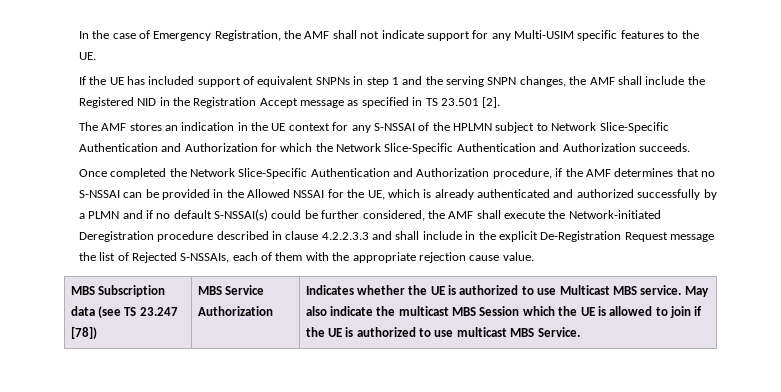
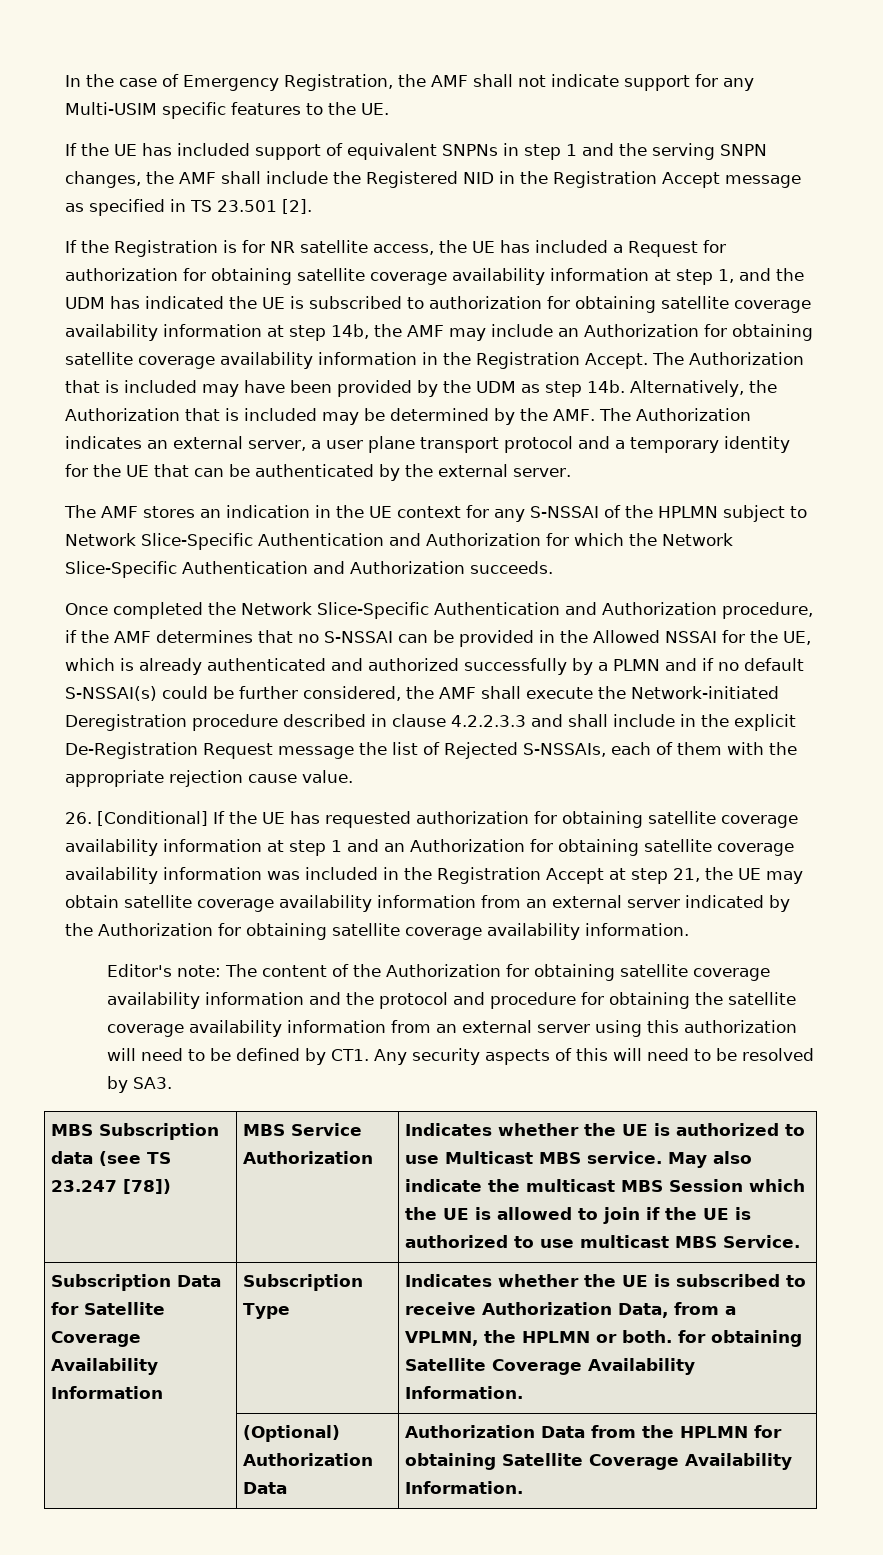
(501, 102) none -> [65,240,727,257] [65,268,805,285] [65,296,812,313] [65,324,814,341] [65,352,805,369] [65,380,778,397] [65,408,752,425] [65,436,791,453] [65,464,572,481] // If the Registration is for NR satellite access, the UE has included a Request for authorization for obtaining satellite coverage availability information at step 1, and the UDM has indicated the UE is subscribed to authorization for obtaining satellite coverage availability information at step 14b, the AMF may include an Authorization for obtaining satellite coverage availability information in the Registration Accept. The Authorization that is included may have been provided by the UDM as step 14b. Alternatively, the Authorization that is included may be determined by the AMF. The Authorization indicates an external server, a user plane transport protocol and a temporary identity for the UE that can be authenticated by the external server.
(534, 256) none -> [65,811,799,828] [65,839,795,856] [65,867,804,884] [65,895,791,912] [65,923,690,940] [107,964,771,981] [107,992,797,1009] [107,1020,798,1037] [107,1048,815,1065] [107,1076,173,1093] // 26. [Conditional] If the UE has requested authorization for obtaining satellite coverage availability information at step 1 and an Authorization for obtaining satellite coverage availability information was included in the Registration Accept at step 21, the UE may obtain satellite coverage availability information from an external server indicated by the Authorization for obtaining satellite coverage availability information. // Editor's note: The content of the Authorization for obtaining satellite coverage availability information and the protocol and procedure for obtaining the satellite coverage availability information from an external server using this authorization will need to be defined by CT1. Any security aspects of this will need to be resolved by SA3.
(580, 332) none -> [50,1274,221,1291] [50,1302,165,1315] [50,1331,141,1347] [50,1358,158,1375] [50,1386,163,1399] [242,1274,363,1291] [242,1303,290,1319] [404,1274,806,1287] [404,1302,736,1318] [404,1330,802,1347] [404,1358,695,1375] [404,1386,523,1399] [242,1425,340,1442] [242,1453,373,1466] [242,1482,287,1494] [404,1425,782,1438] [404,1453,792,1470] [404,1481,523,1494] // Subscription Data for Satellite Coverage Availability Information | Subscription Type | Indicates whether the UE is subscribed to receive Authorization Data, from a VPLMN, the HPLMN or both. for obtaining Satellite Coverage Availability Information. // | (Optional) Authorization Data | Authorization Data from the HPLMN for obtaining Satellite Coverage Availability Information.

